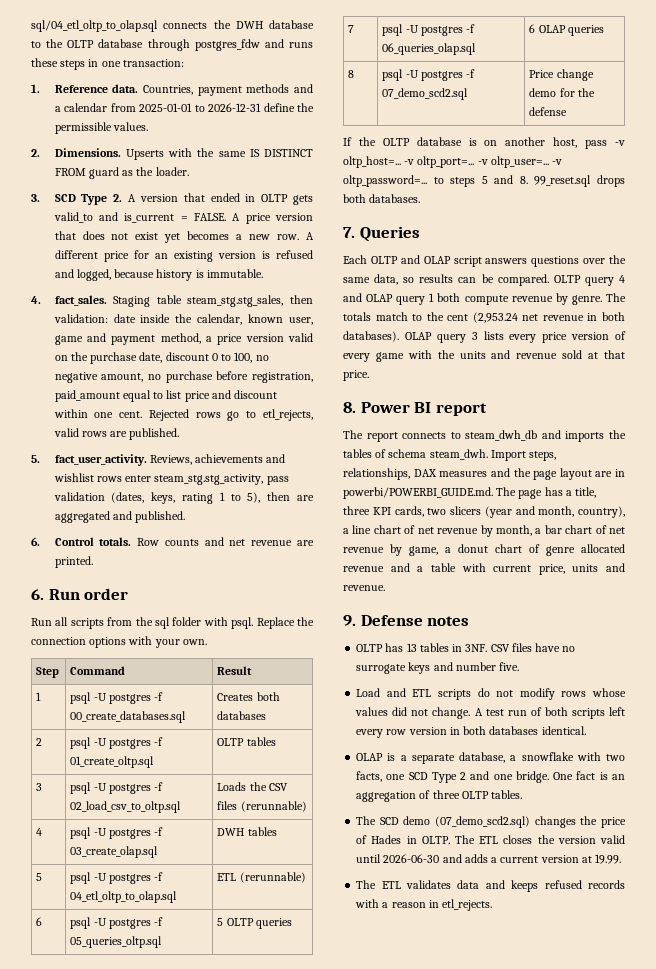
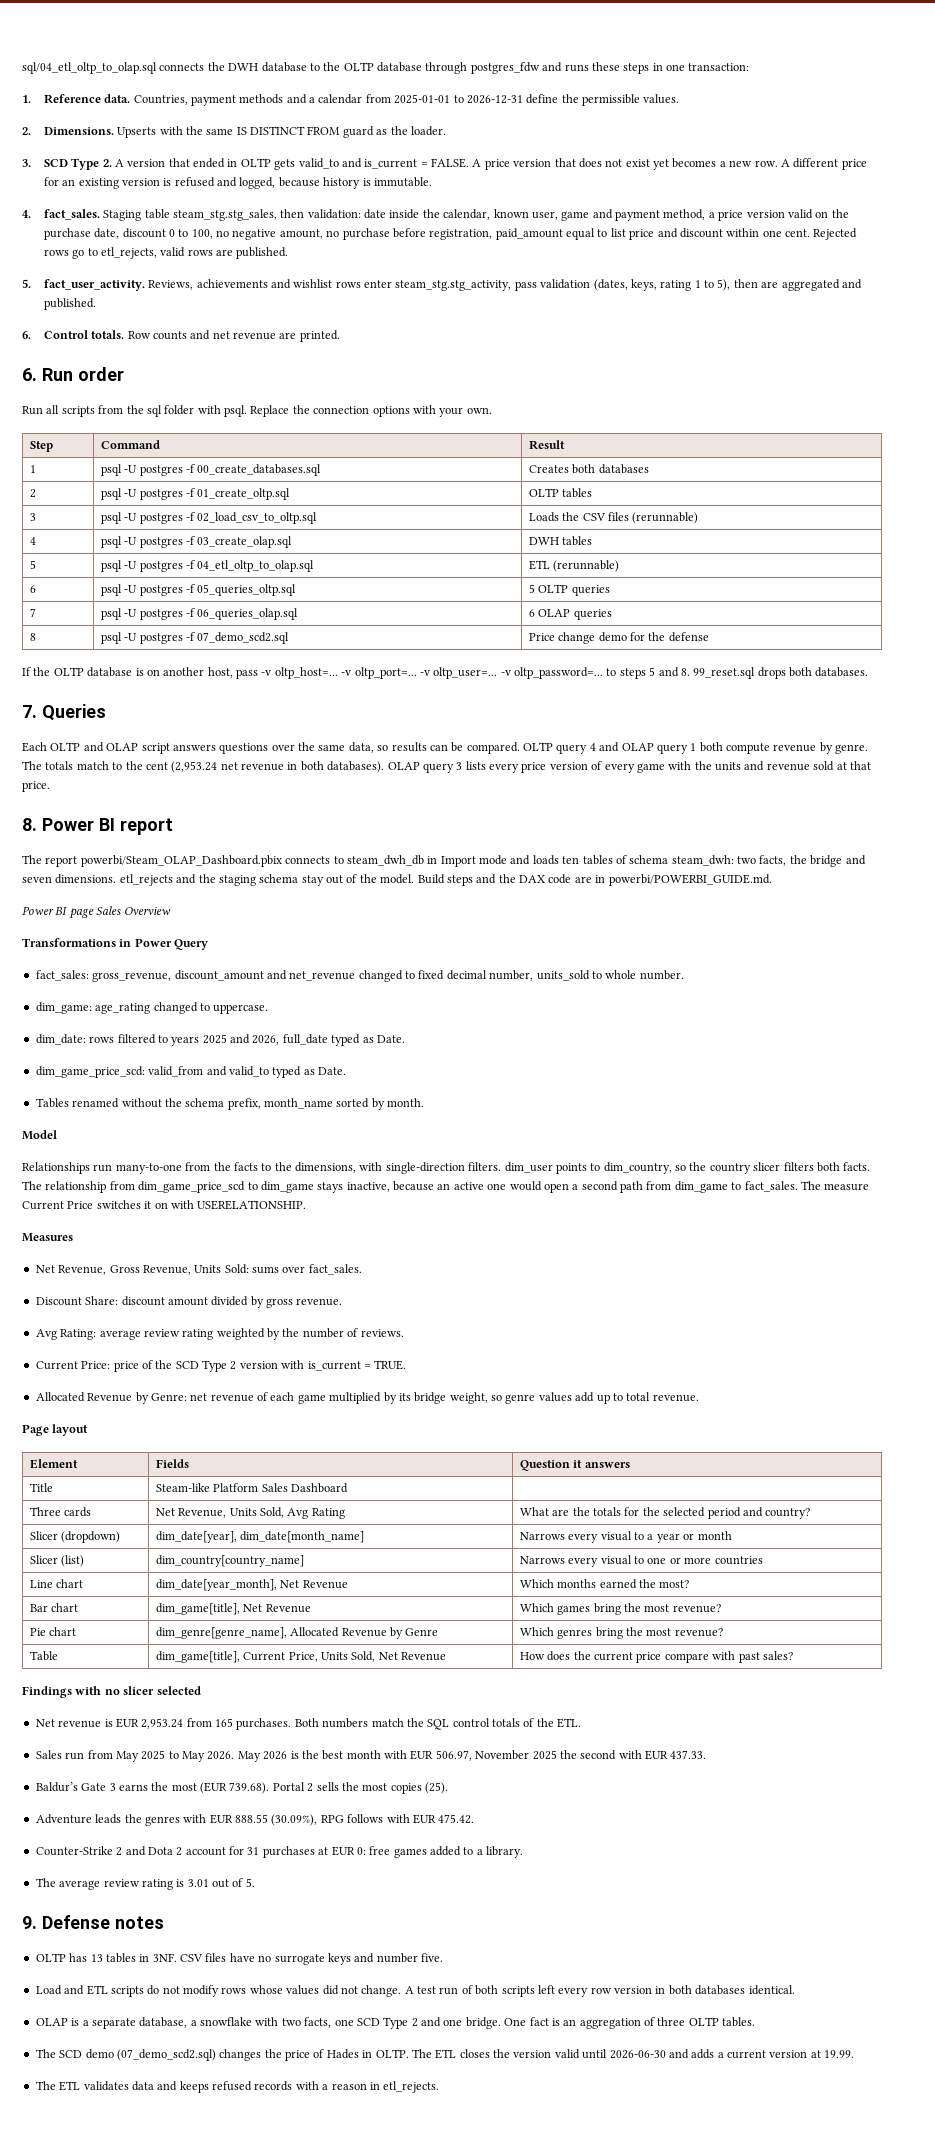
(398, 437) none -> [80,855,282,867] powerbi/Steam_OLAP_Dashboard.pbix
[541,430,626,442] [343,449,557,461] [343,468,625,480] [343,487,597,499] [343,506,625,518] [343,525,625,537] [343,544,625,556] [343,563,625,575] [343,585,385,591] and imports the tables of schema steam_dwh. Import steps, relationships, DAX measures and the page layout are in powerbi/POWERBI_GUIDE.md. The page has a title, three KPI cards, two slicers (year and month, country), a line chart of net revenue by month, a bar chart of net revenue by game, a donut chart of genre allocated revenue and a table with current price, units and revenue. -> [427,855,866,867] [22,874,772,886] [22,906,171,919] [22,938,209,950] [35,970,684,982] [35,1002,269,1014] [35,1034,405,1046] [35,1066,346,1078] [35,1098,425,1110] [22,1130,57,1140] [22,1162,871,1174] [22,1181,870,1193] [22,1200,307,1210] [22,1233,73,1242] [35,1264,362,1275] [35,1296,343,1308] [35,1328,404,1340] [35,1360,407,1372] [35,1392,699,1404] [22,1424,89,1436] [29,1459,78,1469] [155,1459,189,1468] [519,1460,630,1471] [29,1483,53,1492] [155,1483,349,1493] [29,1507,92,1517] [155,1507,345,1519] [519,1507,811,1519] [29,1531,121,1543] [155,1531,365,1543] [519,1531,732,1543] [29,1555,85,1567] [155,1555,304,1567] [519,1555,763,1567] [29,1579,84,1588] [155,1579,348,1591] [519,1579,690,1589] [29,1603,79,1612] [155,1603,311,1615] [519,1603,721,1615] [29,1627,77,1636] [155,1627,439,1639] [519,1627,723,1639] [29,1651,58,1661] [155,1651,447,1663] [519,1651,793,1663] [22,1686,201,1698] [35,1718,582,1730] [35,1750,707,1762] [35,1782,448,1794] [35,1814,475,1826] [35,1846,524,1858] [35,1878,255,1890] in Import mode and loads ten tables of schema steam_dwh: two facts, the bridge and seven dimensions. etl_rejects and the staging schema stay out of the model. Build steps and the DAX code are in powerbi/POWERBI_GUIDE.md. // Power BI page Sales Overview // Transformations in Power Query // fact_sales: gross_revenue, discount_amount and net_revenue changed to fixed decimal number, units_sold to whole number. // dim_game: age_rating changed to uppercase. // dim_date: rows filtered to years 2025 and 2026, full_date typed as Date. // dim_game_price_scd: valid_from and valid_to typed as Date. // Tables renamed without the schema prefix, month_name sorted by month. // Model // Relationships run many-to-one from the facts to the dimensions, with single-direction filters. dim_user points to dim_country, so the country slicer filters both facts. The relationship from dim_game_price_scd to dim_game stays inactive, because an active one would open a second path from dim_game to fact_sales. The measure Current Price switches it on with USERELATIONSHIP. // Measures // Net Revenue, Gross Revenue, Units Sold: sums over fact_sales. // Discount Share: discount amount divided by gross revenue. // Avg Rating: average review rating weighted by the number of reviews. // Current Price: price of the SCD Type 2 version with is_current = TRUE. // Allocated Revenue by Genre: net revenue of each game multiplied by its bridge weight, so genre values add up to total revenue. // Page layout // Element | Fields | Question it answers // Title | Steam-like Platform Sales Dashboard | // Three cards | Net Revenue, Units Sold, Avg Rating | What are the totals for the selected period and country? // Slicer (dropdown) | dim_date[year], dim_date[month_name] | Narrows every visual to a year or month // Slicer (list) | dim_country[country_name] | Narrows every visual to one or more countries // Line chart | dim_date[year_month], Net Revenue | Which months earned the most? // Bar chart | dim_game[title], Net Revenue | Which games bring the most revenue? // Pie chart | dim_genre[genre_name], Allocated Revenue by Genre | Which genres bring the most revenue? // Table | dim_game[title], Current Price, Units Sold, Net Revenue | How does the current price compare with past sales? // Findings with no slicer selected // Net revenue is EUR 2,953.24 from 165 purchases. Both numbers match the SQL control totals of the ETL. // Sales run from May 2025 to May 2026. May 2026 is the best month with EUR 506.97, November 2025 the second with EUR 437.33. // Baldur’s Gate 3 earns the most (EUR 739.68). Portal 2 sells the most copies (25). // Adventure leads the genres with EUR 888.55 (30.09%), RPG follows with EUR 475.42. // Counter-Strike 2 and Dota 2 account for 31 purchases at EUR 0: free games added to a library. // The average review rating is 3.01 out of 5.

